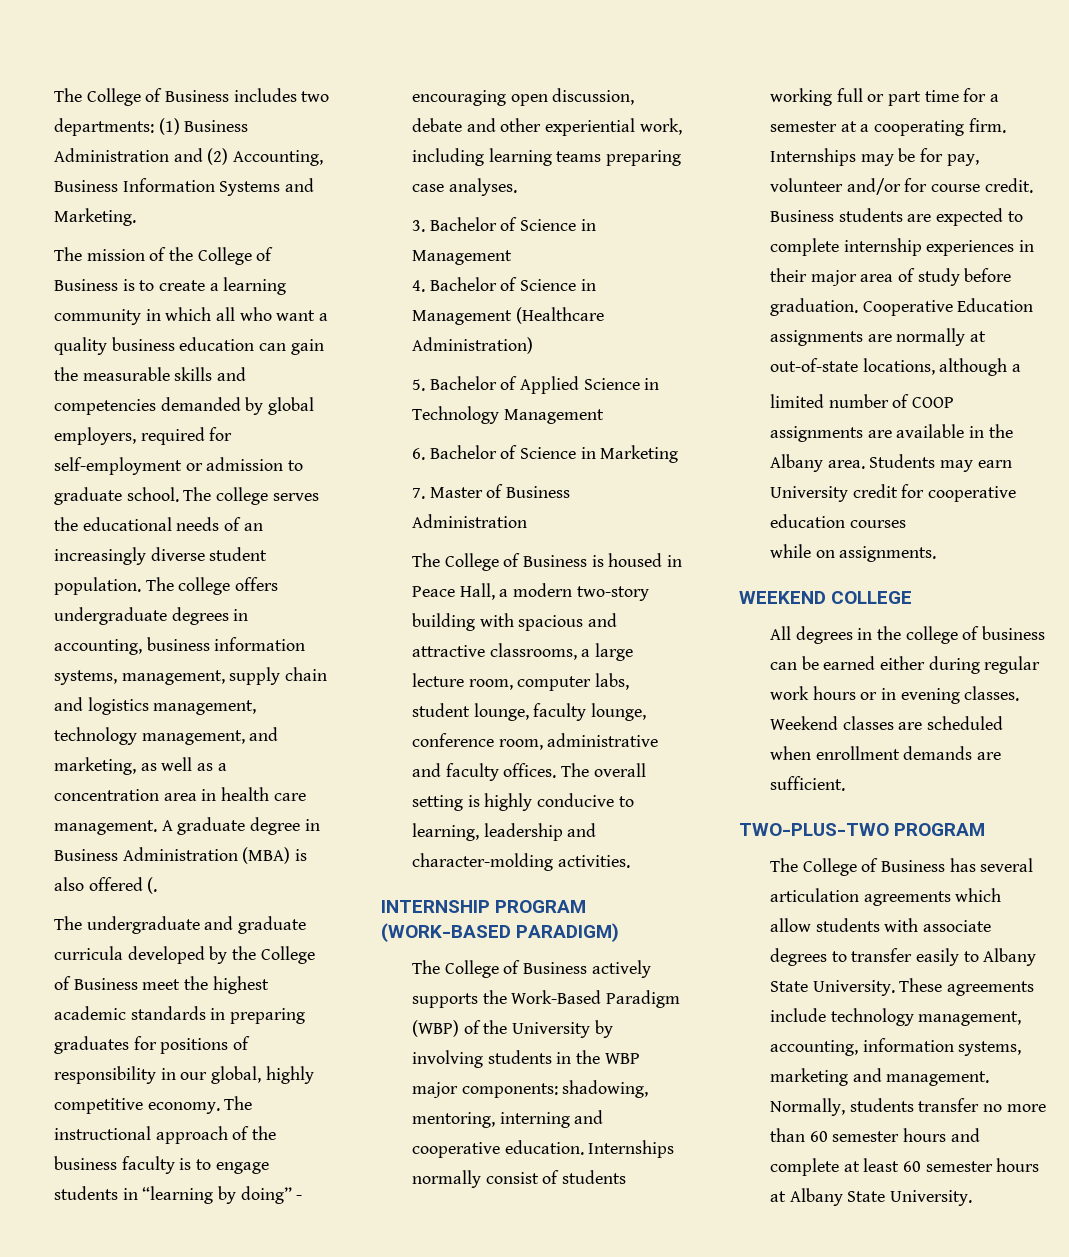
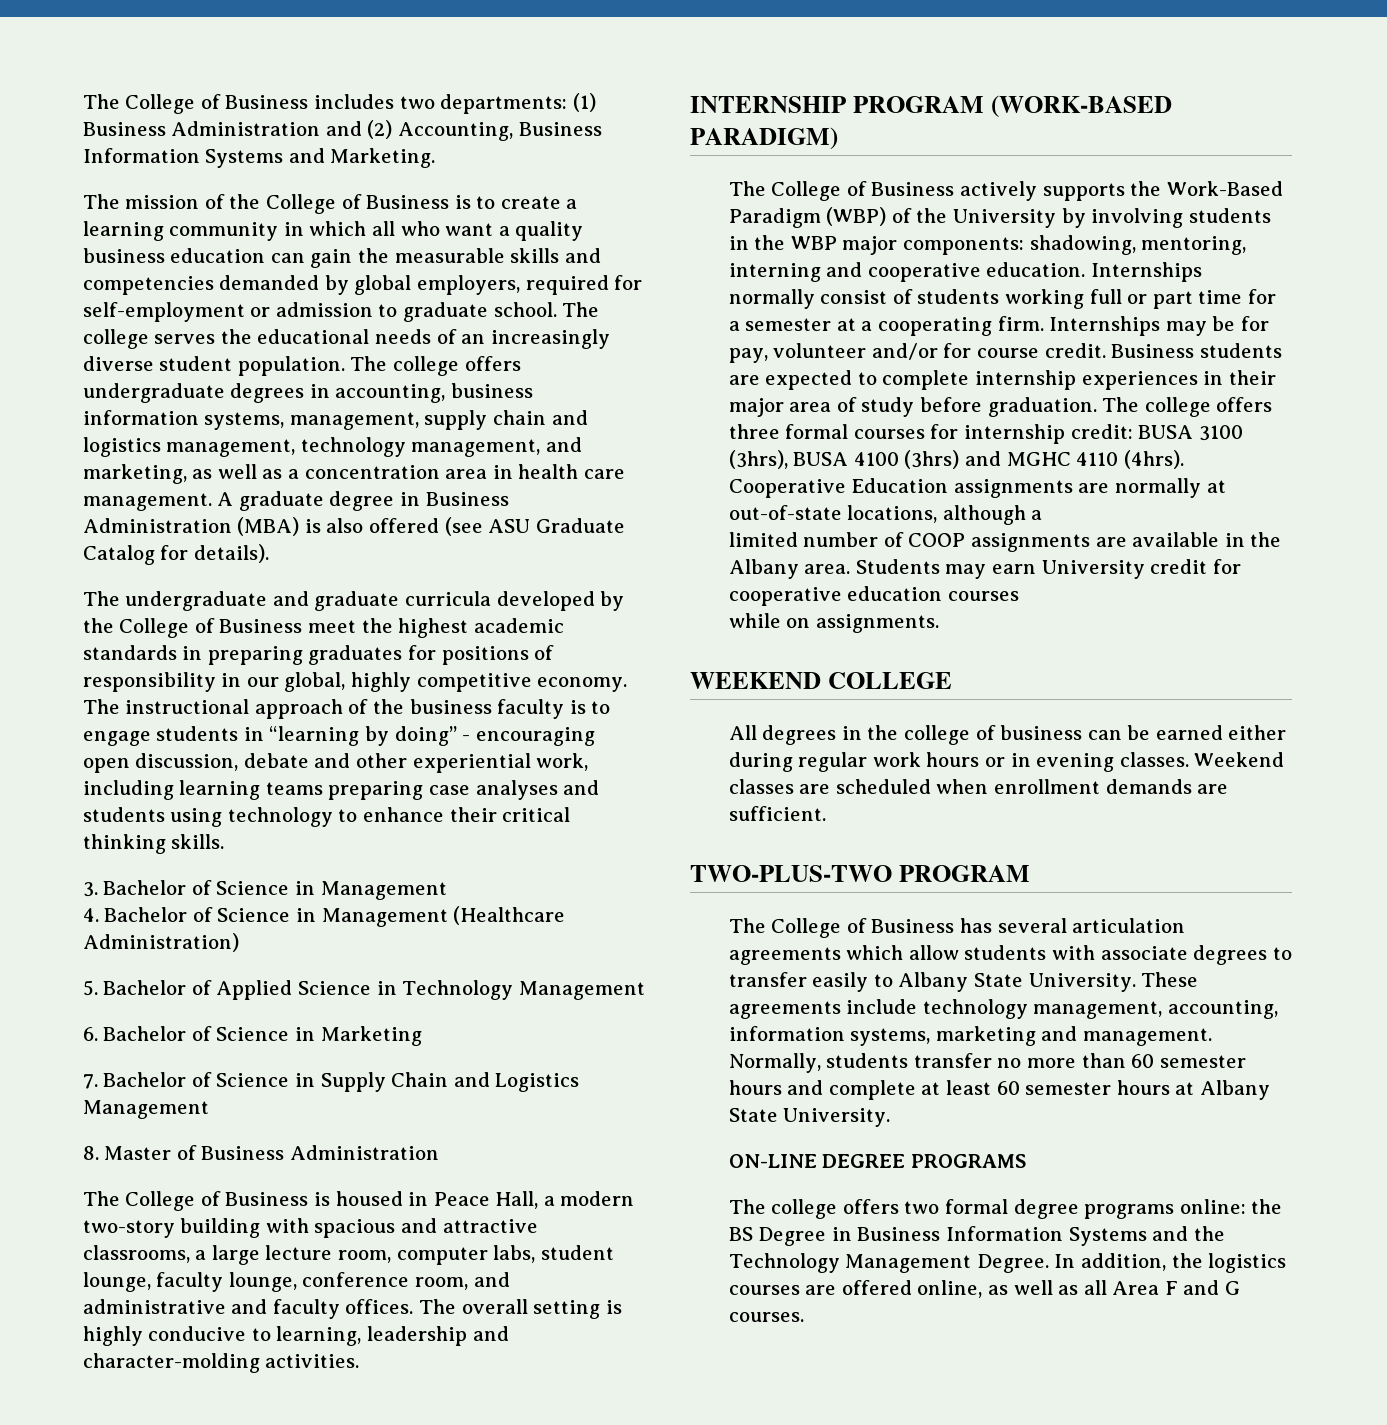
[147,877,158,894] (. -> [444,517,625,536] [82,544,269,565] (see ASU Graduate Catalog for details).
[448,178,517,196] analyses. -> [475,780,600,800] [82,807,571,827] [82,834,225,854] analyses and students using technology to enhance their critical thinking skills.
(425, 493) none -> [103,1072,580,1092] [82,1100,209,1119] [82,1146,99,1160] Bachelor of Science in Supply Chain and Logistics Management // 8.
(543, 744) none -> [473,1272,510,1287] and
(858, 307) none -> [1102,397,1273,417] [728,424,1243,444] [728,450,1184,469] The college offers three formal courses for internship credit: BUSA 3100 (3hrs), BUSA 4100 (3hrs) and MGHC 4110 (4hrs).
(972, 1198) none -> [728,1154,1026,1168] [728,1199,1283,1219] [728,1226,1225,1246] [728,1253,1287,1273] [728,1280,1240,1298] [728,1312,804,1322] // ON-LINE DEGREE PROGRAMS // The college offers two formal degree programs online: the BS Degree in Business Information Systems and the Technology Management Degree. In addition, the logistics courses are offered online, as well as all Area F and G courses.

